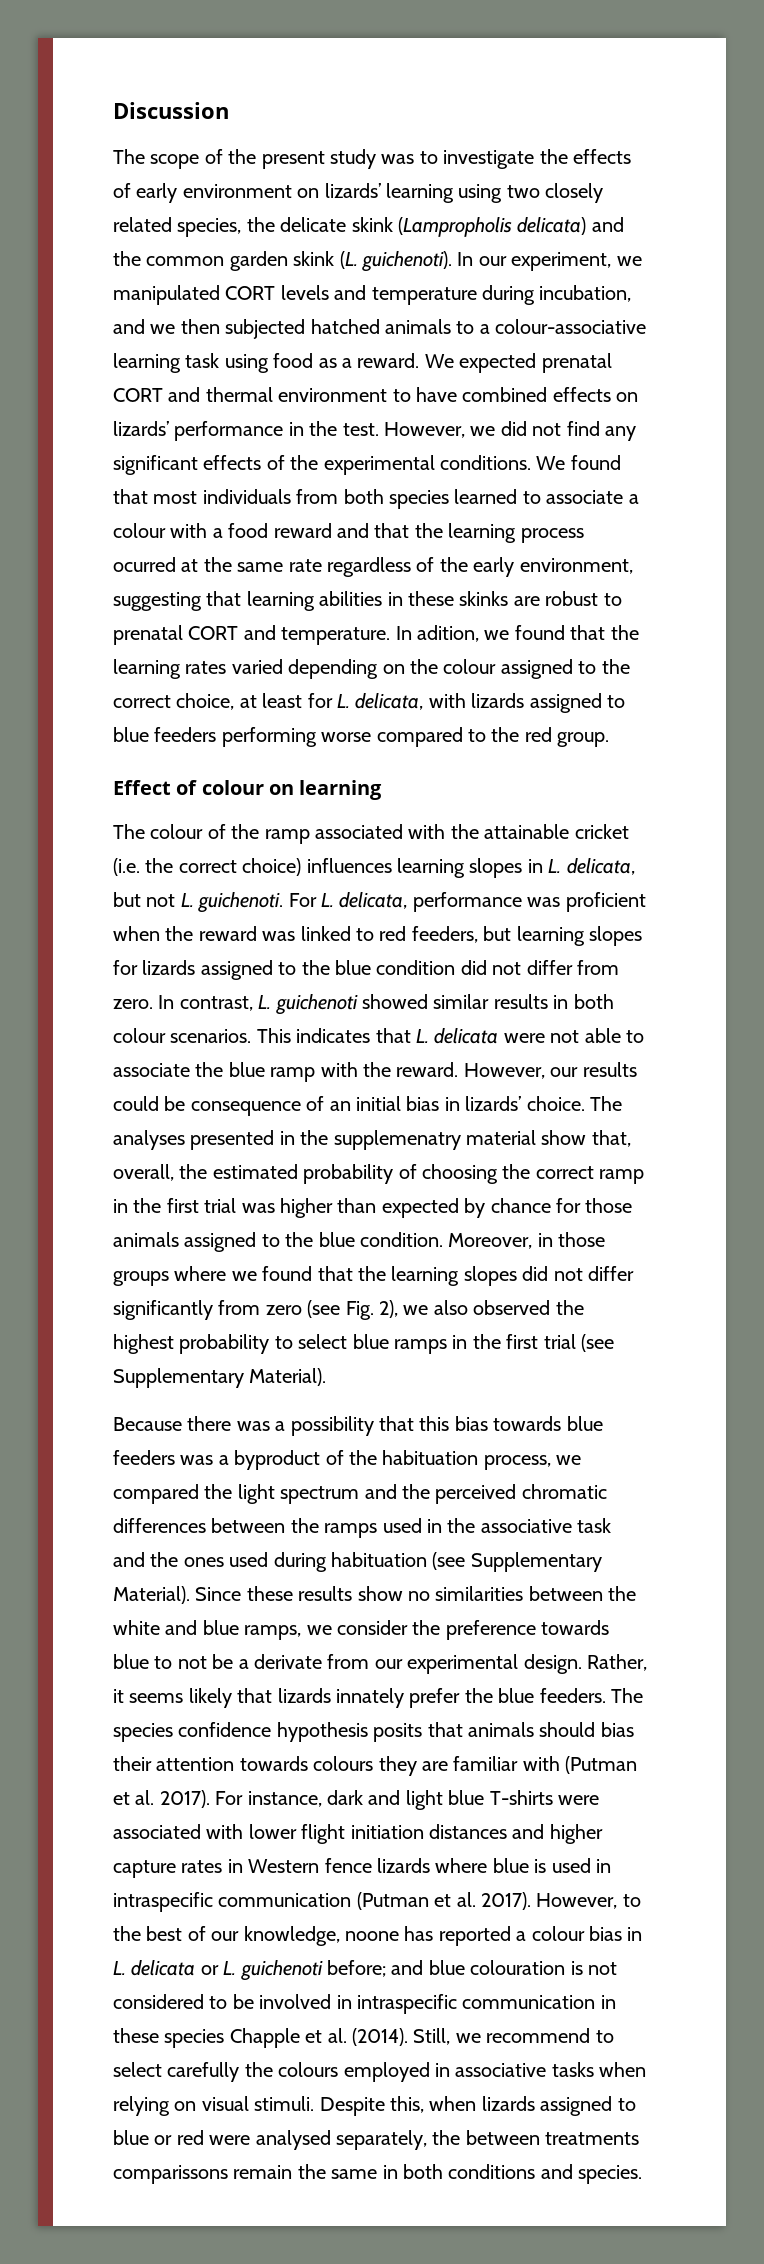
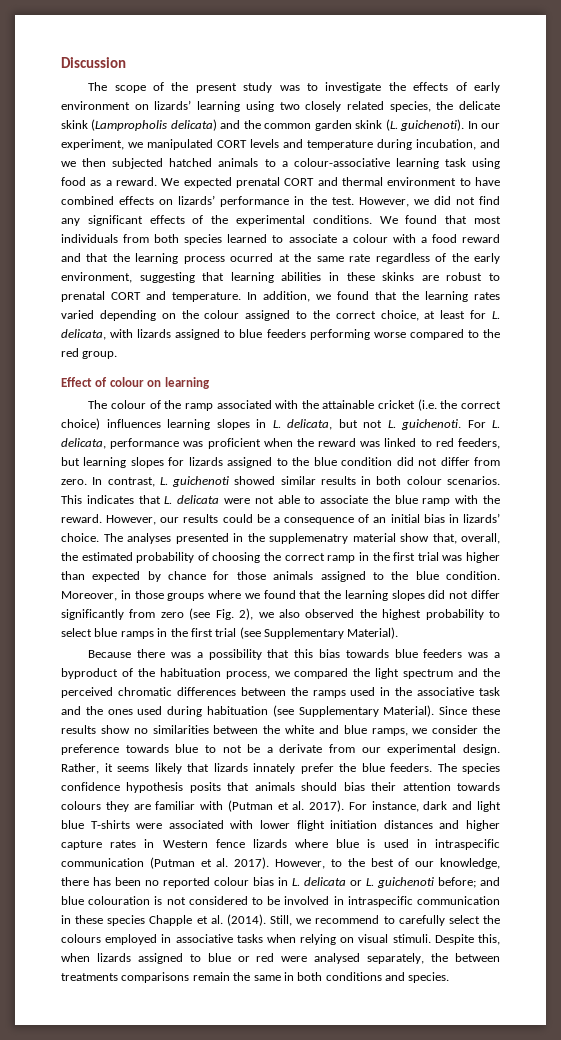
[417,625,479,642] adition, -> [263,291,310,302] addition,
(186, 1103) none -> [273,517,280,523] a
[345,1926,527,1946] noone has reported a -> [61,877,210,888] there has been no reported
[113,2062,240,2082] select carefully -> [398,915,480,926] carefully select
[113,2165,228,2184] comparissons -> [121,972,190,983] comparisons

